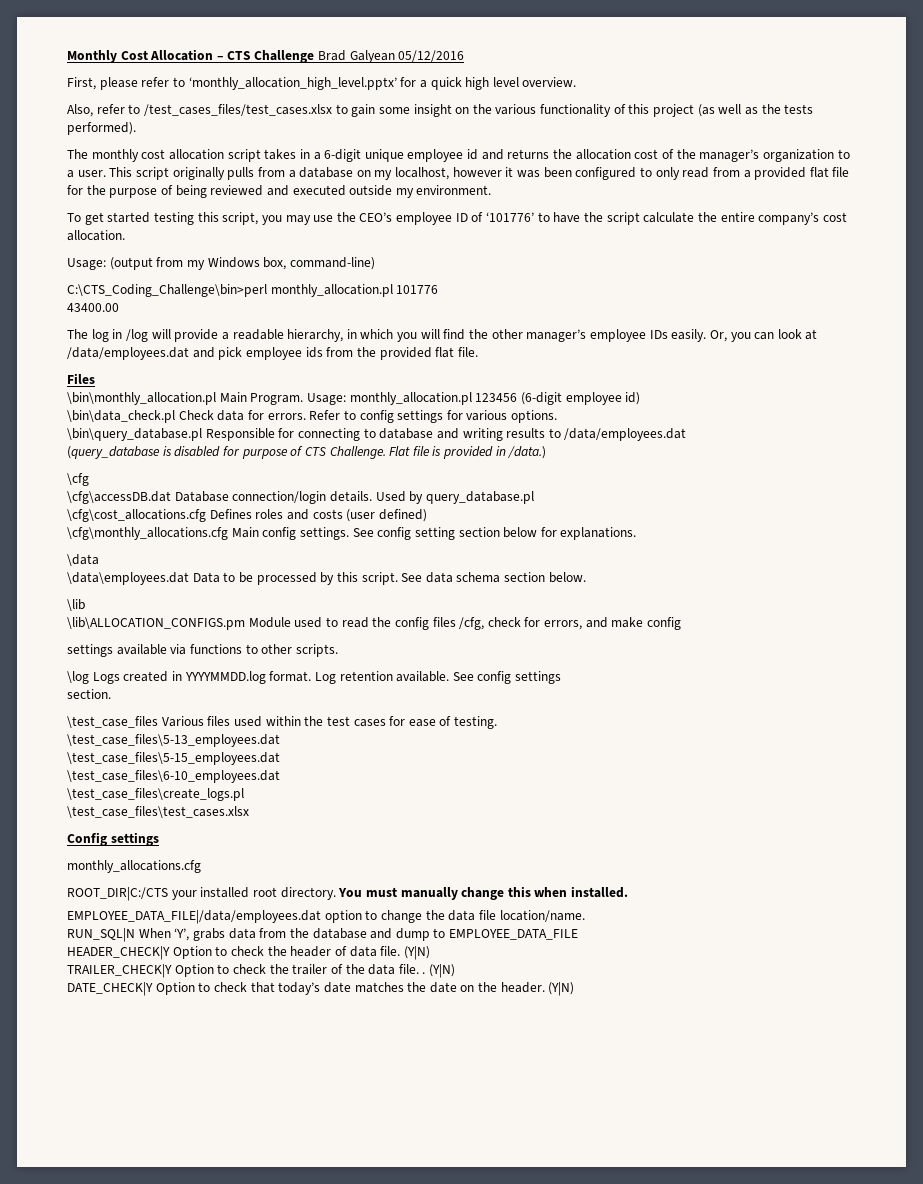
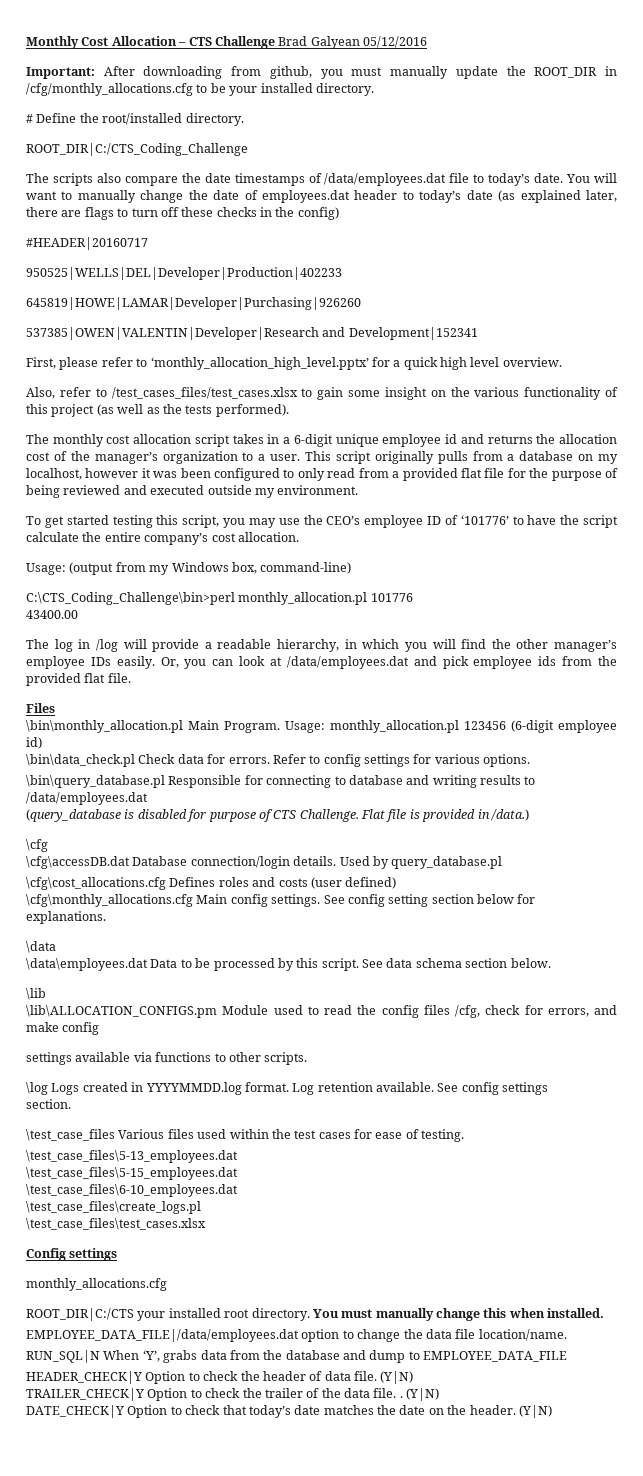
(465, 56) none -> [26,66,618,79] [26,83,374,96] [26,113,244,126] [26,143,248,156] [26,173,618,186] [26,190,618,203] [26,207,339,220] [26,237,148,250] [26,267,342,280] [26,297,361,310] [26,327,478,340] // Important: After downloading from github, you must manually update the ROOT_DIR in /cfg/monthly_allocations.cfg to be your installed directory. // # Define the root/installed directory. // ROOT_DIR|C:/CTS_Coding_Challenge // The scripts also compare the date timestamps of /data/employees.dat file to today’s date. You will want to manually change the date of employees.dat header to today’s date (as explained later, there are flags to turn off these checks in the config) // #HEADER|20160717 // 950525|WELLS|DEL|Developer|Production|402233 // 645819|HOWE|LAMAR|Developer|Purchasing|926260 // 537385|OWEN|VALENTIN|Developer|Research and Development|152341

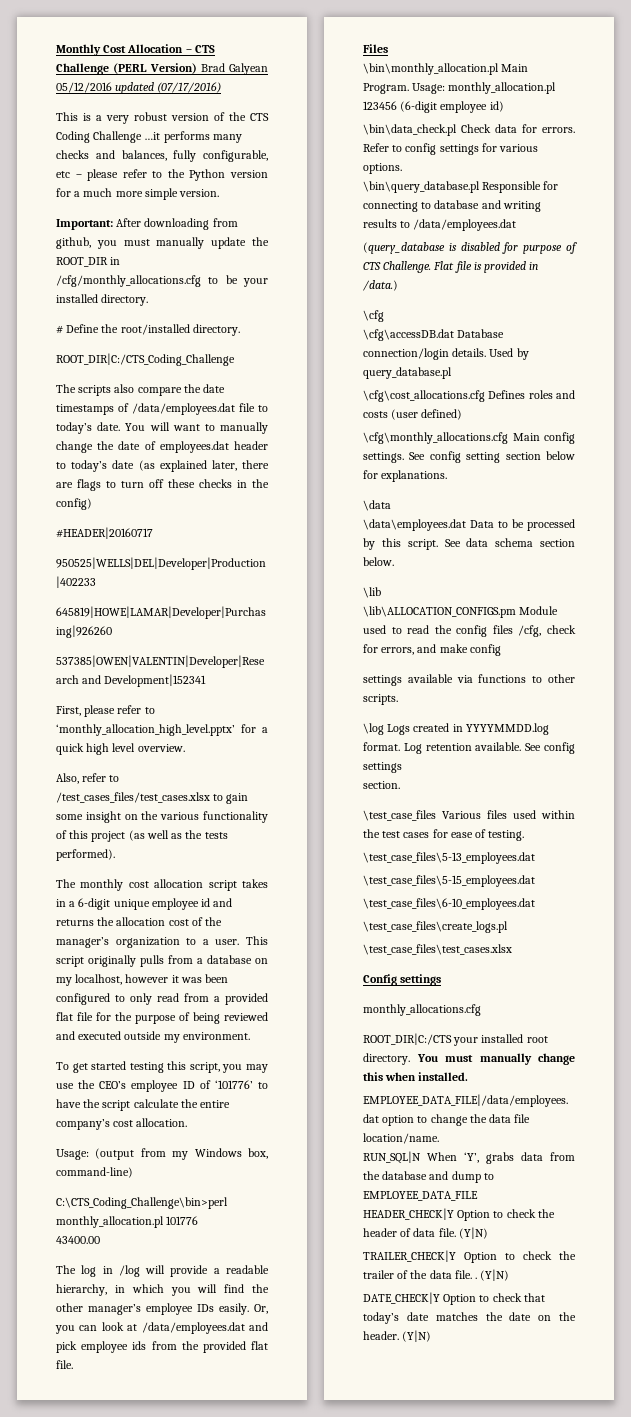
(275, 42) none -> [113,63,197,74] (PERL Version)
(427, 42) none -> [115,82,222,94] [56,112,269,124] [56,131,242,143] [56,150,268,162] [56,169,268,181] [56,188,220,200] updated (07/17/2016) // This is a very robust version of the CTS Coding Challenge …it performs many checks and balances, fully configurable, etc – please refer to the Python version for a much more simple version.

